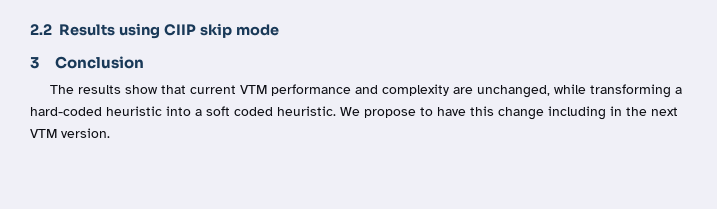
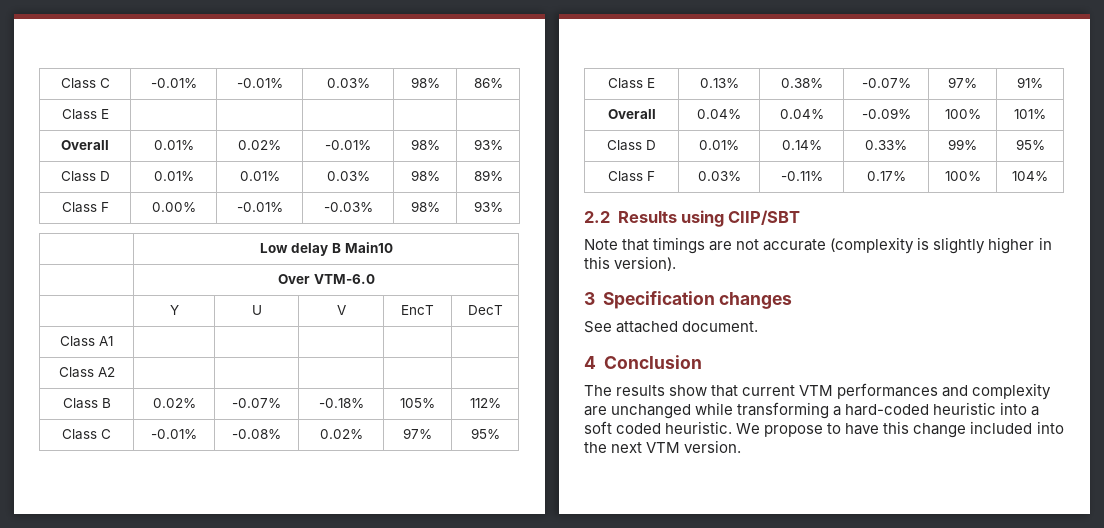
[30,23,279,39] [30,57,39,69] 2.2 Results using CIIP skip mode // 3 -> [60,78,110,89] [150,78,197,88] [236,78,283,88] [326,78,370,88] [410,77,440,88] [473,78,503,88] [61,109,109,120] [61,140,109,150] [153,140,194,150] [238,140,281,150] [325,140,371,150] [410,139,440,150] [473,139,503,150] [60,171,110,182] [153,171,194,181] [239,171,280,181] [326,171,370,181] [410,170,440,181] [473,170,503,181] [61,202,109,213] [151,202,196,212] [236,202,283,212] [323,202,373,212] [410,201,440,212] [473,201,503,212] [259,242,393,256] [277,274,375,284] [169,305,179,315] [251,305,262,315] [336,305,346,315] [401,305,434,315] [467,305,503,315] [60,336,113,347] [58,367,115,378] [62,398,111,409] [152,398,196,408] [232,398,281,408] [318,398,364,408] [400,398,435,408] [469,398,501,408] [62,429,111,440] [151,429,197,439] [232,429,281,439] [319,429,363,439] [403,428,432,439] [470,428,500,439] [608,78,655,89] [699,78,739,88] [780,78,823,88] [861,78,911,88] [948,77,977,88] [1017,77,1043,88] [607,109,656,119] [697,109,741,119] [779,109,824,119] [861,108,911,119] [944,109,981,119] [1014,109,1046,119] [607,140,656,151] [699,140,739,150] [781,140,822,150] [865,140,907,150] [948,139,977,150] [1015,139,1045,150] [608,171,655,182] [697,171,741,181] [780,171,823,181] [866,171,906,181] [944,171,981,181] [1012,171,1048,181] [584,210,801,227] [584,237,1052,254] [584,256,677,271] [584,291,793,309] [584,321,759,333] [584,356,596,369] Class C | -0.01% | -0.01% | 0.03% | 98% | 86% // Class E | | | | | // Overall | 0.01% | 0.02% | -0.01% | 98% | 93% // Class D | 0.01% | 0.01% | 0.03% | 98% | 89% // Class F | 0.00% | -0.01% | -0.03% | 98% | 93% // | Low delay B Main10 // | Over VTM-6.0 // | Y | U | V | EncT | DecT // Class A1 | | | | | // Class A2 | | | | | // Class B | 0.02% | -0.07% | -0.18% | 105% | 112% // Class C | -0.01% | -0.08% | 0.02% | 97% | 95% // Class E | 0.13% | 0.38% | -0.07% | 97% | 91% // Overall | 0.04% | 0.04% | -0.09% | 100% | 101% // Class D | 0.01% | 0.14% | 0.33% | 99% | 95% // Class F | 0.03% | -0.11% | 0.17% | 100% | 104% // 2.2 Results using CIIP/SBT // Note that timings are not accurate (complexity is slightly higher in this version). // 3 Specification changes // See attached document. // 4
[270,84,351,96] performance -> [837,383,939,399] performances
[476,85,550,98] unchanged, -> [611,404,692,419] unchanged
[548,106,622,120] including in -> [970,421,1064,434] included into

